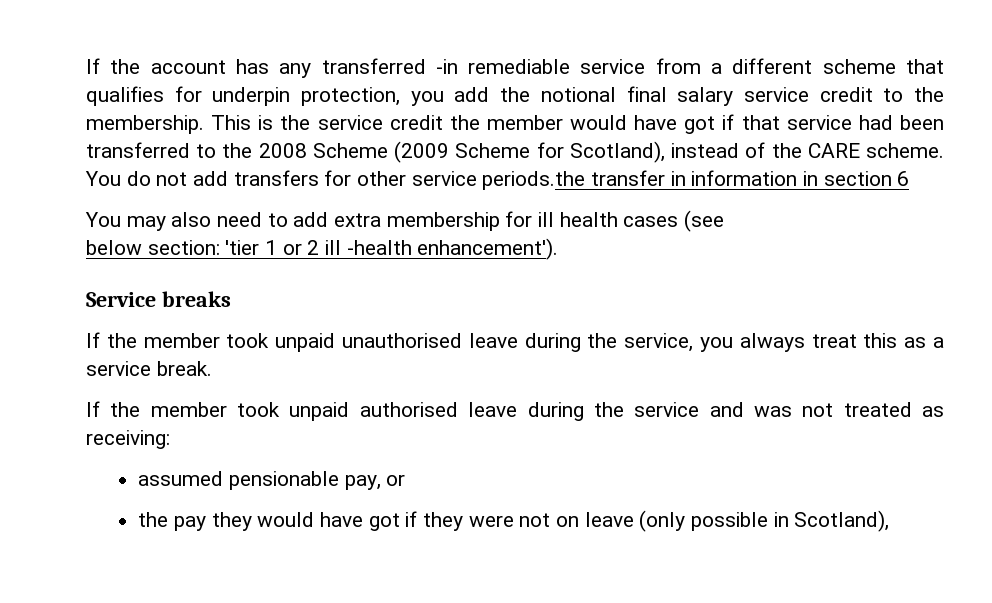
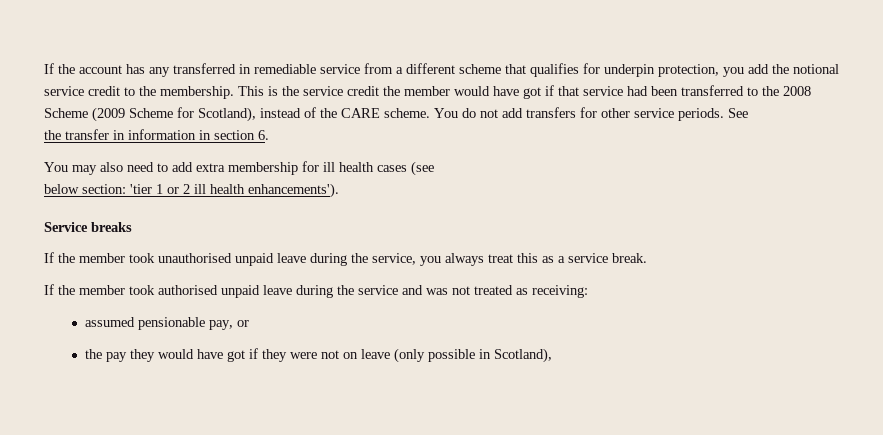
[435,59,458,74] -in -> [239,64,251,74] in
[626,86,734,106] final salary -> (839, 69) none
[482,171,586,190] periods.the -> [678,108,748,121] [44,130,61,140] periods. See // the
[897,171,910,186] 6 -> [258,130,269,140] 6.
[346,238,559,260] -health enhancement'). -> [210,183,339,198] health enhancements').
[275,333,462,352] unpaid unauthorised -> [158,253,274,266] unauthorised unpaid
[289,402,458,421] unpaid authorised -> [158,285,260,298] authorised unpaid

